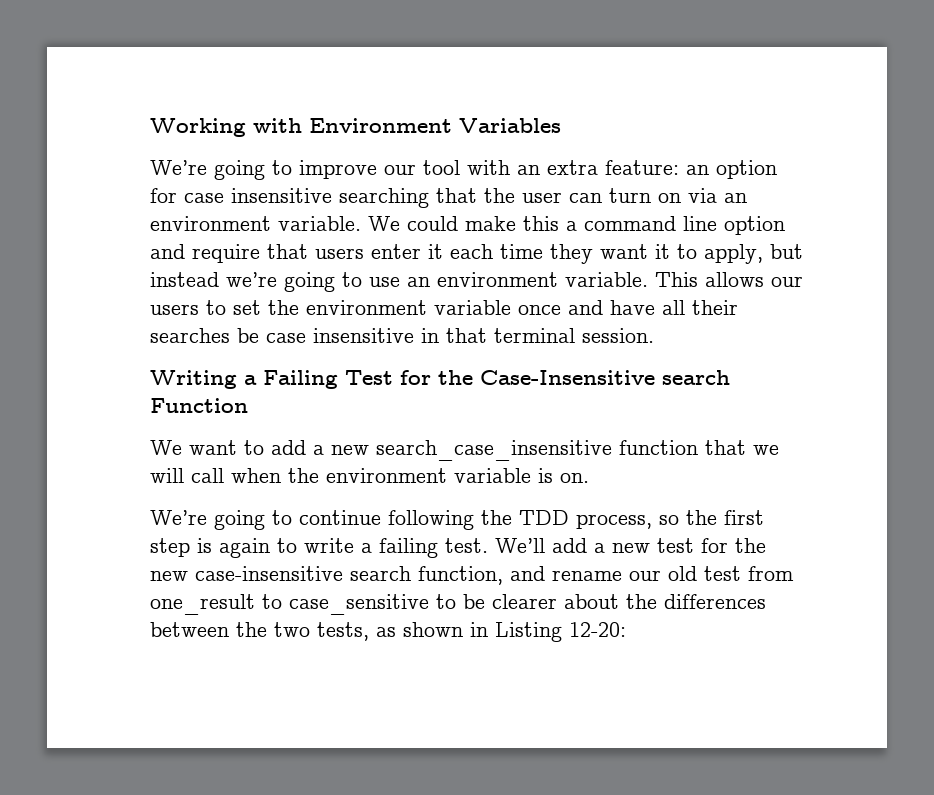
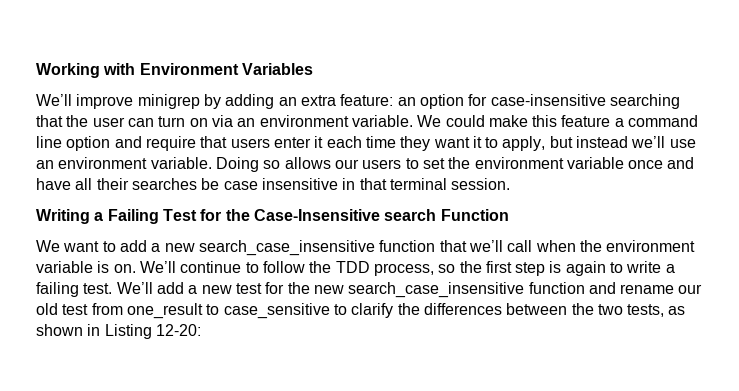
[150,160,510,180] We’re going to improve our tool with -> [36,94,275,109] We’ll improve minigrep by adding
[184,188,332,203] case insensitive -> [490,94,606,106] case-insensitive
(559, 223) none -> [561,115,611,127] feature
[226,272,362,292] we’re going to -> [631,136,666,148] we’ll
[655,272,698,287] This -> [215,157,281,172] Doing so
[753,445,779,455] [150,468,184,483] we will -> [468,240,503,252] we’ll
[150,510,474,530] // We’re going to continue following -> [139,261,305,273] We’ll continue to follow
[195,566,503,585] case-insensitive search function, -> [348,282,585,298] search_case_insensitive function
[463,594,619,609] be clearer about -> [351,303,394,318] clarify

